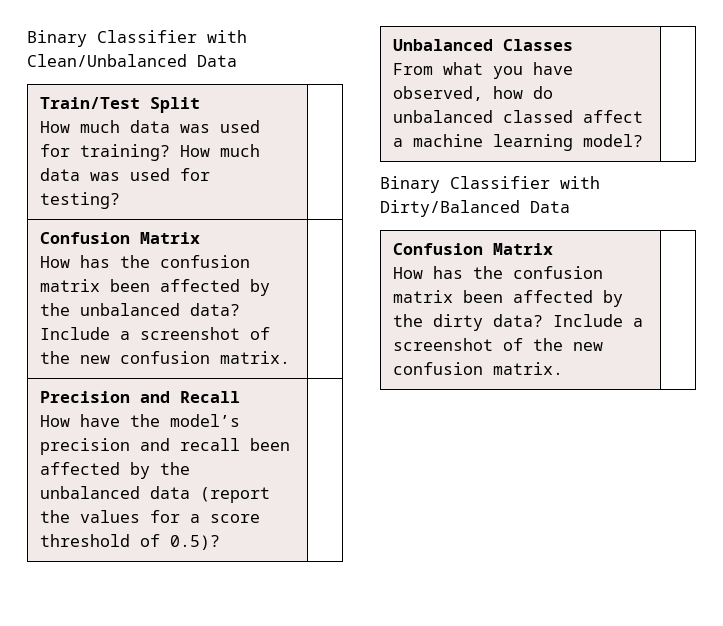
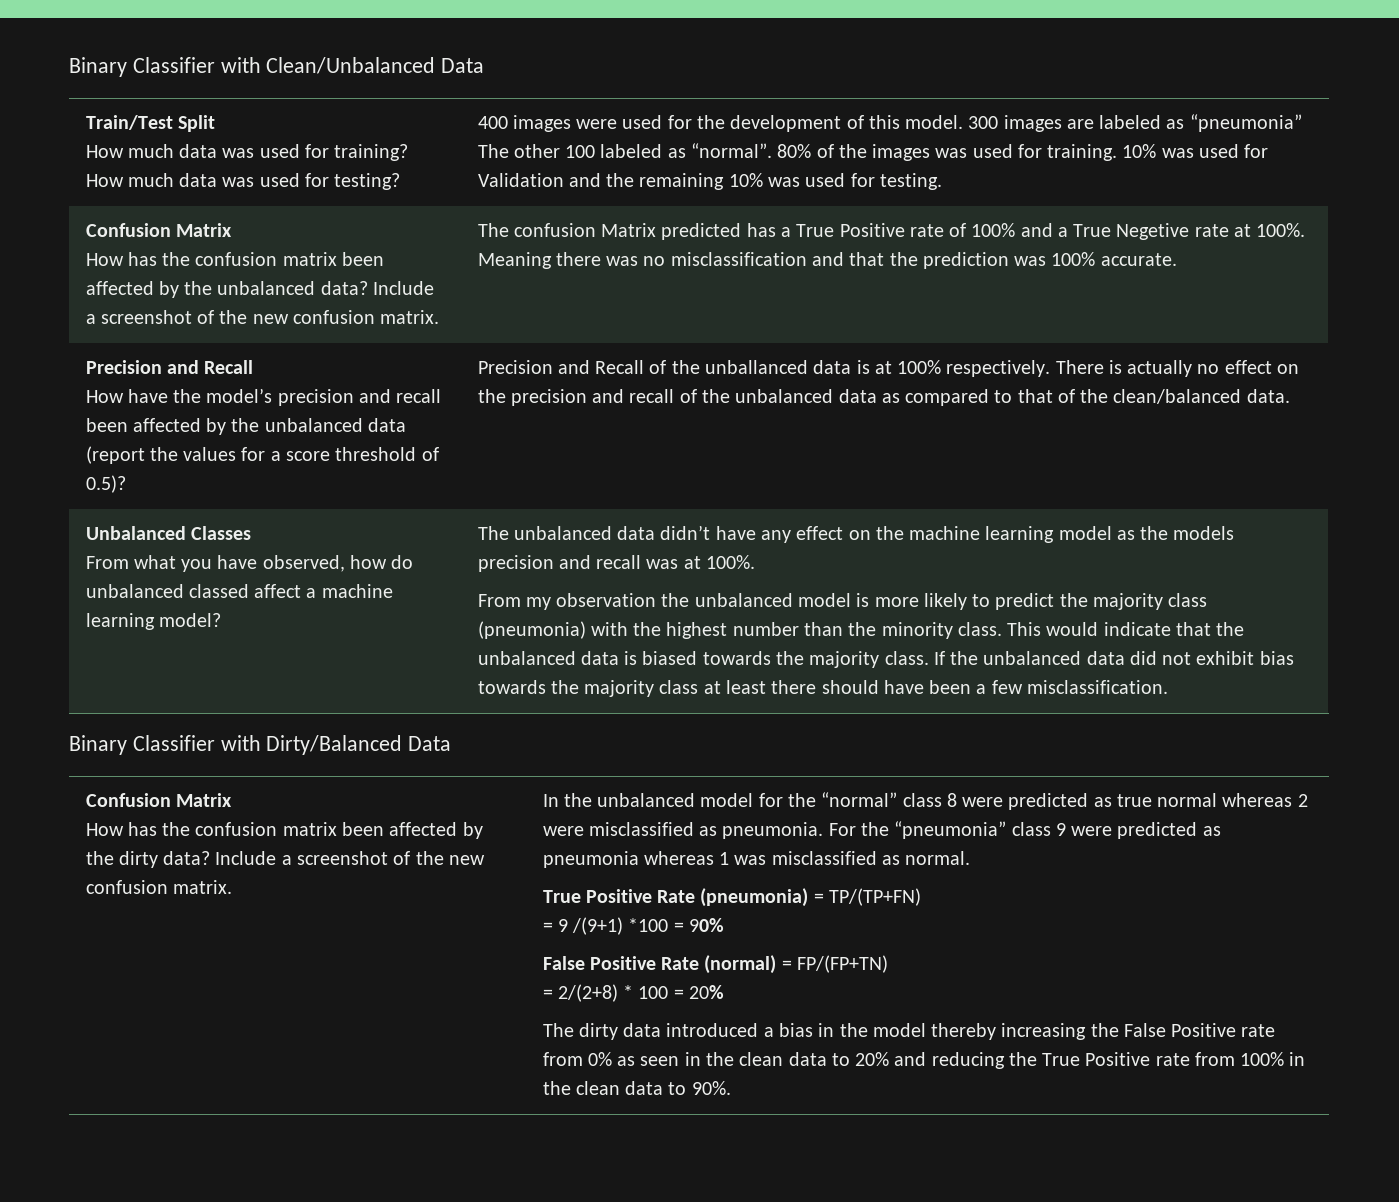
(120, 200) none -> [477,114,1302,132] [477,143,1269,161] [477,173,942,190] 400 images were used for the development of this model. 300 images are labeled as “pneumonia” The other 100 labeled as “normal”. 80% of the images was used for training. 10% was used for Validation and the remaining 10% was used for testing.
(290, 357) none -> [477,223,1306,240] [477,252,1177,269] The confusion Matrix predicted has a True Positive rate of 100% and a True Negetive rate at 100%. Meaning there was no misclassification and that the prediction was 100% accurate.
(220, 542) none -> [477,360,1299,377] [477,389,1290,406] Precision and Recall of the unballanced data is at 100% respectively. There is actually no effect on the precision and recall of the unbalanced data as compared to that of the clean/balanced data.
(643, 140) none -> [477,525,1235,543] [477,555,755,572] [477,593,1208,610] [477,621,1245,639] [477,651,1294,668] [477,680,1168,697] The unbalanced data didn’t have any effect on the machine learning model as the models precision and recall was at 100%. // From my observation the unbalanced model is more likely to predict the majority class (pneumonia) with the highest number than the minority class. This would indicate that the unbalanced data is biased towards the majority class. If the unbalanced data did not exhibit bias towards the majority class at least there should have been a few misclassification.
(563, 368) none -> [542,792,1308,810] [542,821,1221,839] [542,851,971,868] [542,888,921,907] [542,917,724,935] [542,955,888,974] [542,984,724,1002] [542,1023,1276,1040] [542,1052,1306,1069] [542,1081,731,1095] In the unbalanced model for the “normal” class 8 were predicted as true normal whereas 2 were misclassified as pneumonia. For the “pneumonia” class 9 were predicted as pneumonia whereas 1 was misclassified as normal. // True Positive Rate (pneumonia) = TP/(TP+FN) // = 9 /(9+1) *100 = 90% // False Positive Rate (normal) = FP/(FP+TN) // = 2/(2+8) * 100 = 20% // The dirty data introduced a bias in the model thereby increasing the False Positive rate from 0% as seen in the clean data to 20% and reducing the True Positive rate from 100% in the clean data to 90%.

